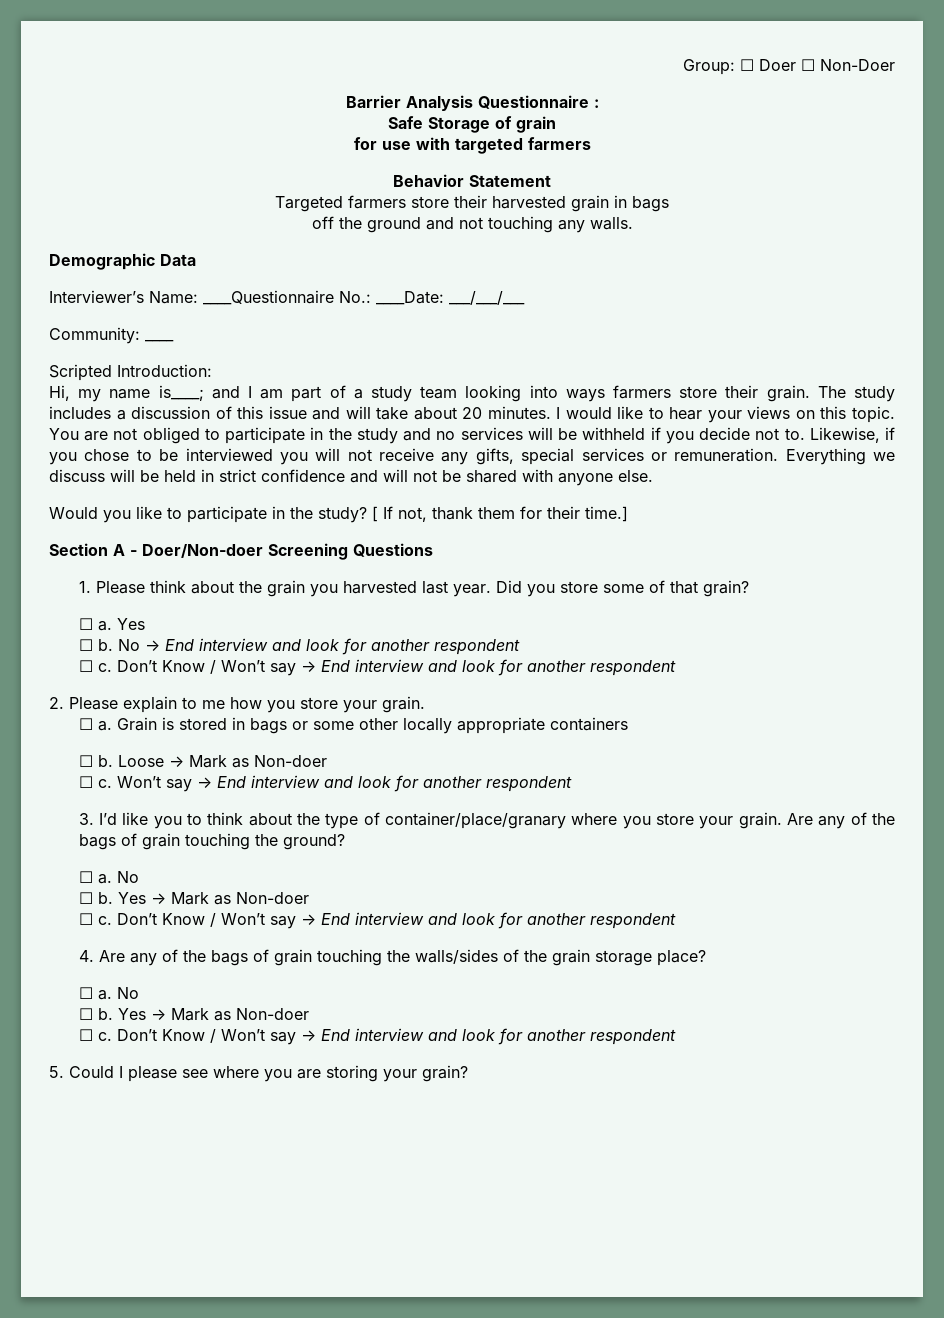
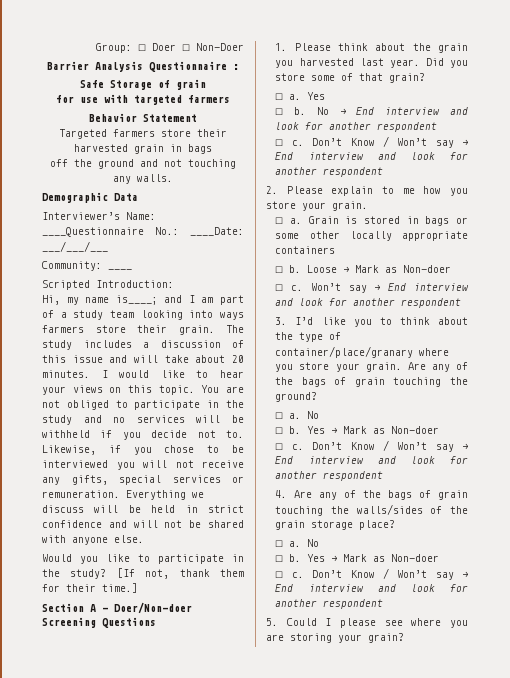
[372,506,393,522] [ If -> [116,568,135,578] [If

